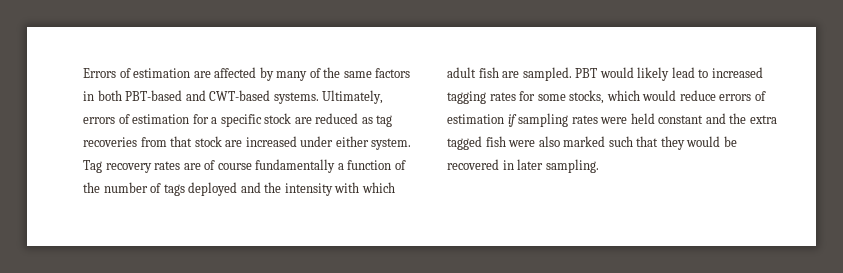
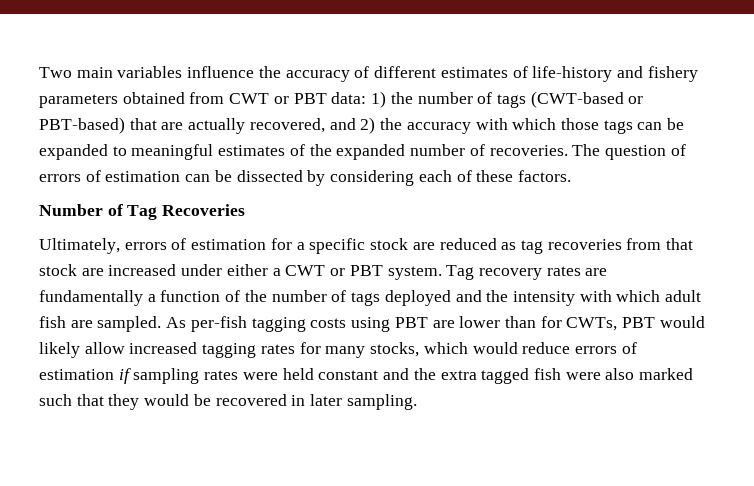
[83,67,411,81] [83,90,319,104] Errors of estimation are affected by many of the same factors in both PBT-based and CWT-based systems. -> [39,66,698,82] [39,91,644,108] [39,117,685,134] [39,144,686,160] [39,170,571,186] [39,204,246,220] Two main variables influence the accuracy of different estimates of life-history and fishery parameters obtained from CWT or PBT data: 1) the number of tags (CWT-based or PBT-based) that are actually recovered, and 2) the accuracy with which those tags can be expanded to meaningful estimates of the expanded number of recoveries. The question of errors of estimation can be dissected by considering each of these factors. // Number of Tag Recoveries //
(369, 141) none -> [272,265,383,276] a CWT or PBT
[204,160,252,170] of course -> (608, 272) none
(572, 74) none -> [166,316,618,332] As per-fish tagging costs using PBT are lower than for CWTs,
[671,67,709,78] lead to -> [84,342,125,354] allow
[537,94,566,101] some -> [325,346,366,358] many

